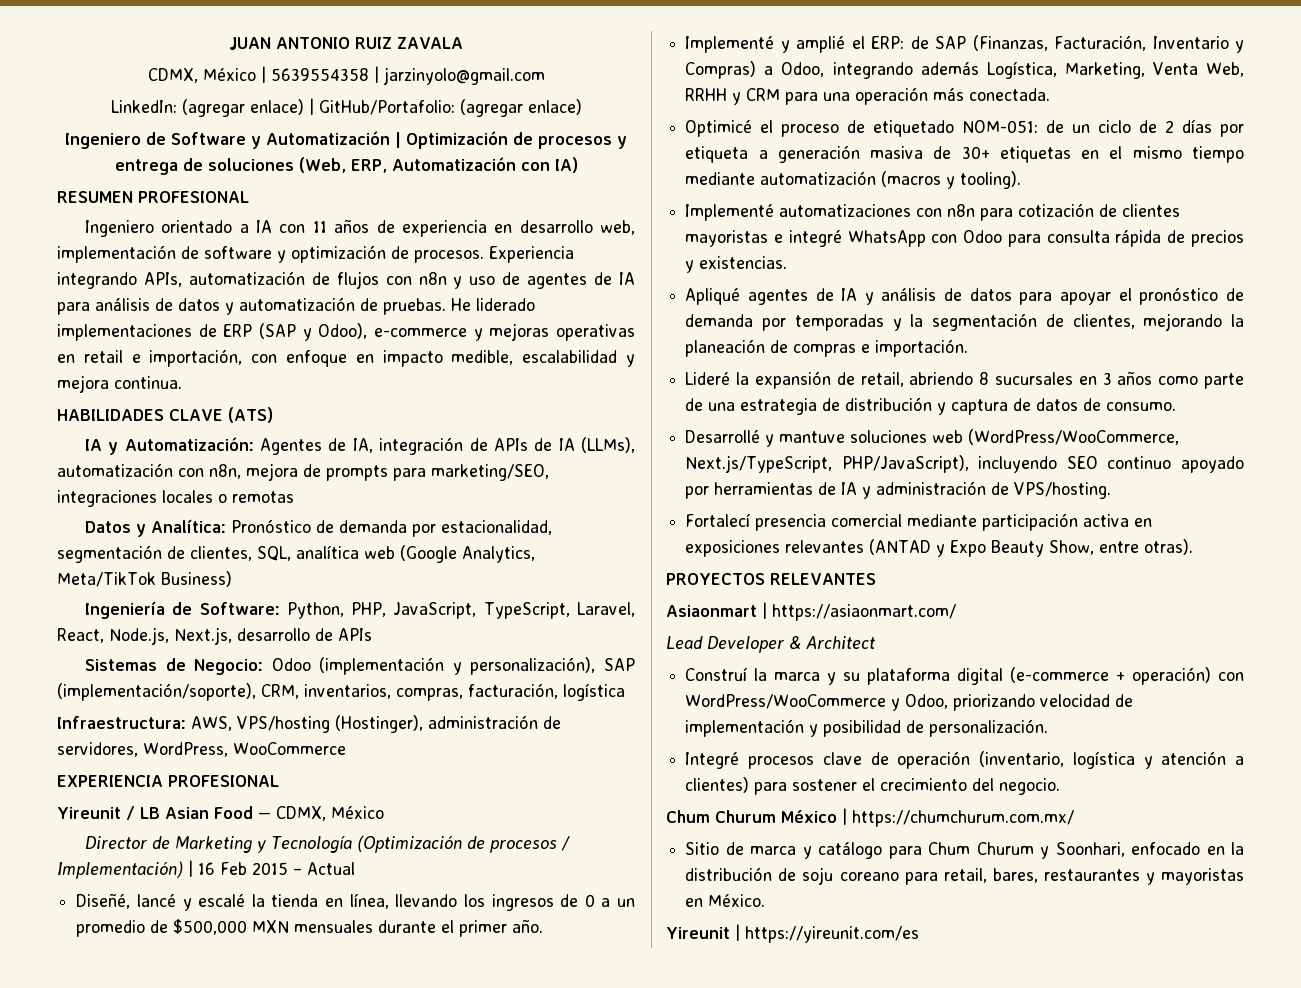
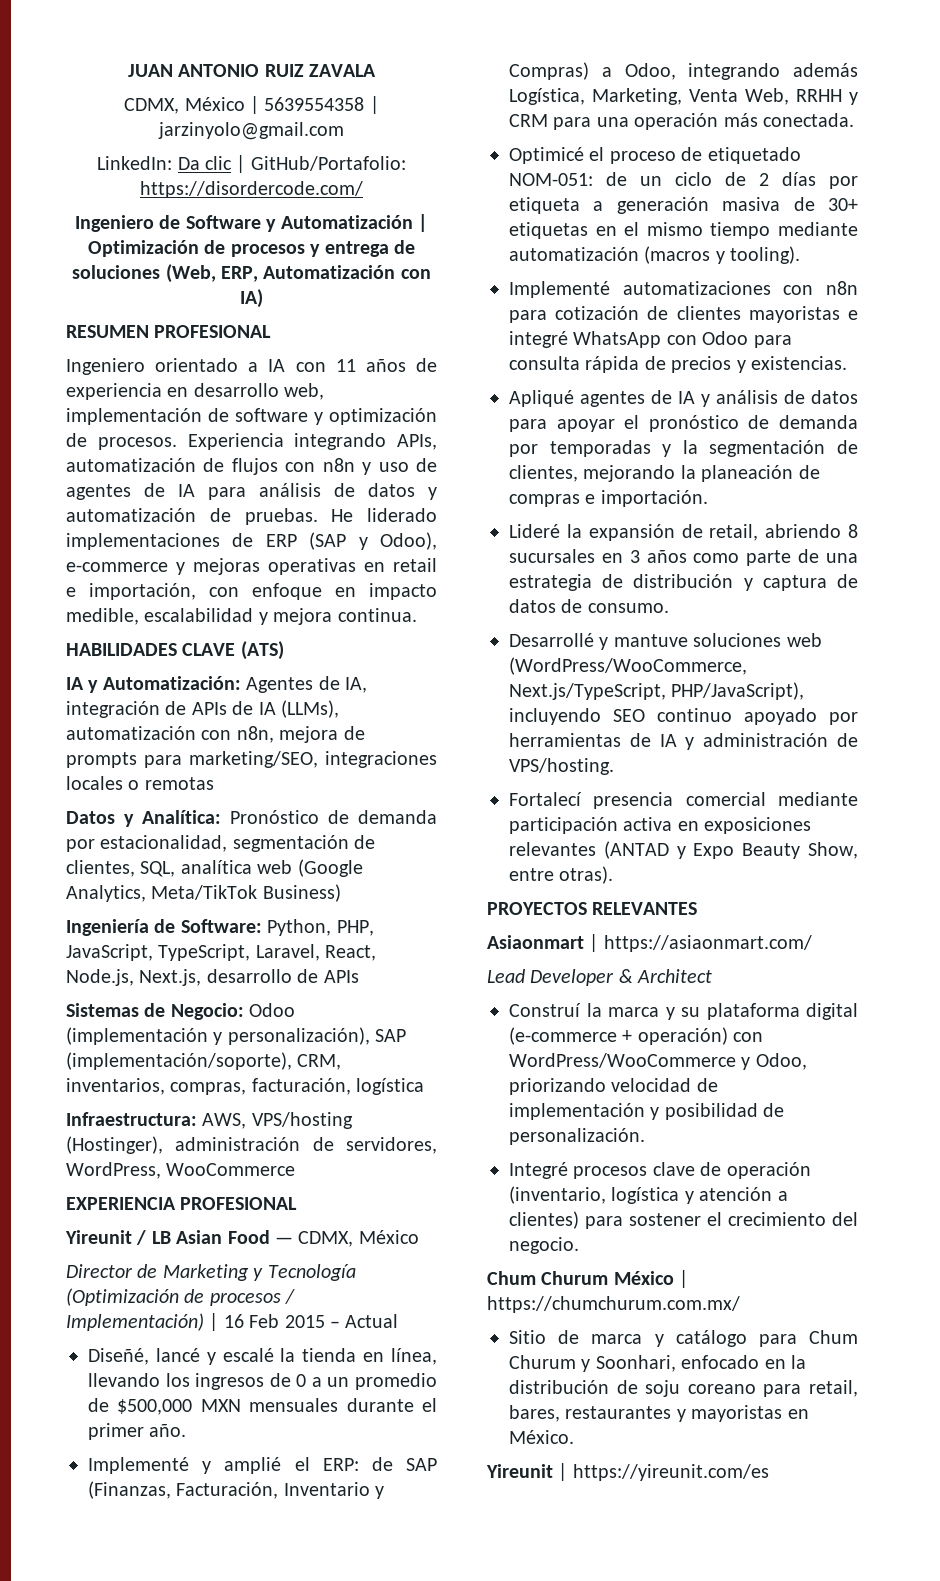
[181,98,582,117] (agregar enlace) | GitHub/Portafolio: (agregar enlace) -> [177,155,406,173] [140,181,363,198] Da clic | GitHub/Portafolio: https://disordercode.com/

